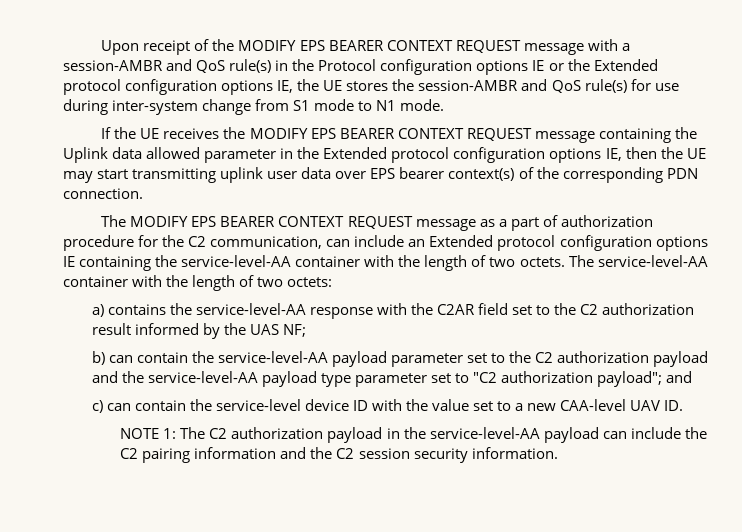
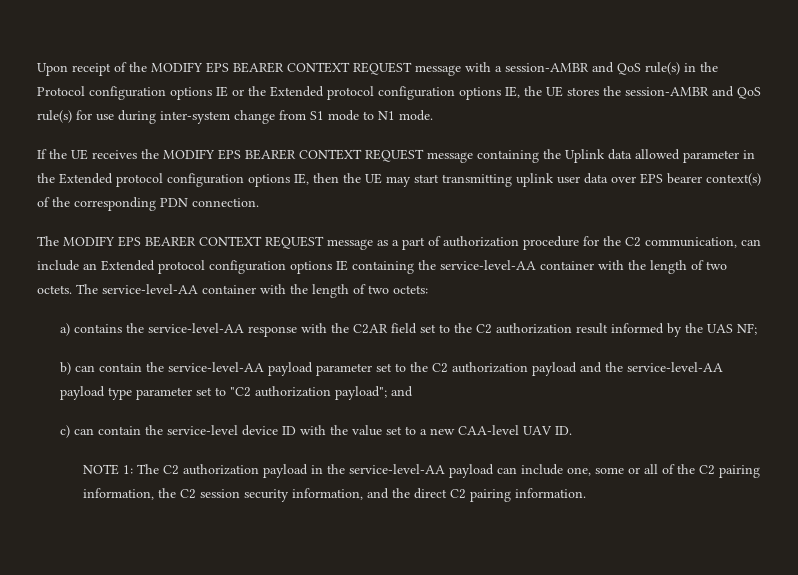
(681, 433) none -> [567,464,676,476] one, some or all of
[194,447,307,459] information and -> [83,488,155,500] information,
(468, 455) none -> [292,488,512,502] information, and the direct C2 pairing

